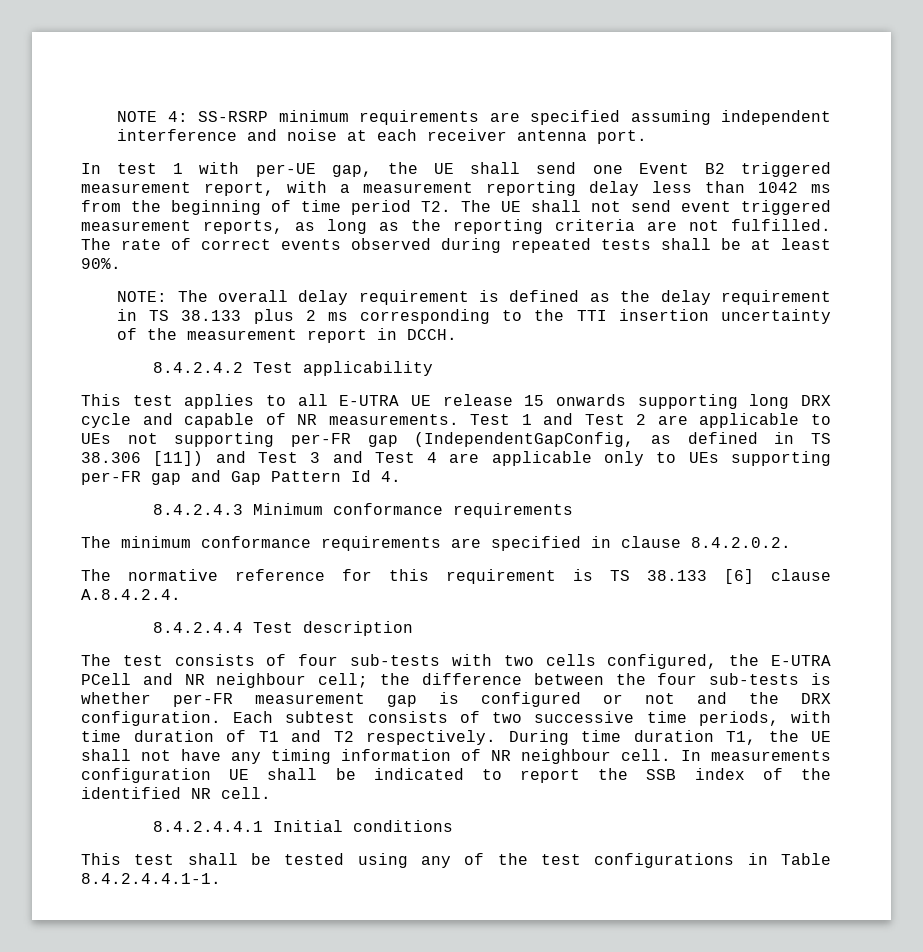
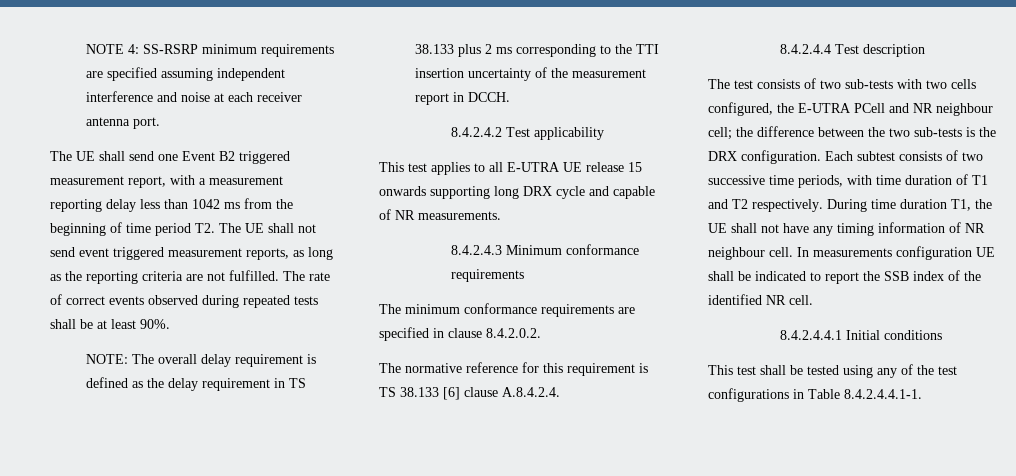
[81,162,418,177] In test 1 with per-UE gap, the -> [50,151,72,161] The
[470,413,832,428] [81,432,831,447] [81,451,831,466] [81,470,401,485] Test 1 and Test 2 are applicable to UEs not supporting per-FR gap (IndependentGapConfig, as defined in TS 38.306 [11]) and Test 3 and Test 4 are applicable only to UEs supporting per-FR gap and Gap Pattern Id 4. -> (501, 215) none
[298,654,339,666] four -> [820,80,841,89] two
[657,673,698,685] four -> [889,128,910,137] two
[81,692,727,707] whether per-FR measurement gap is configured or not and -> (975, 132) none

